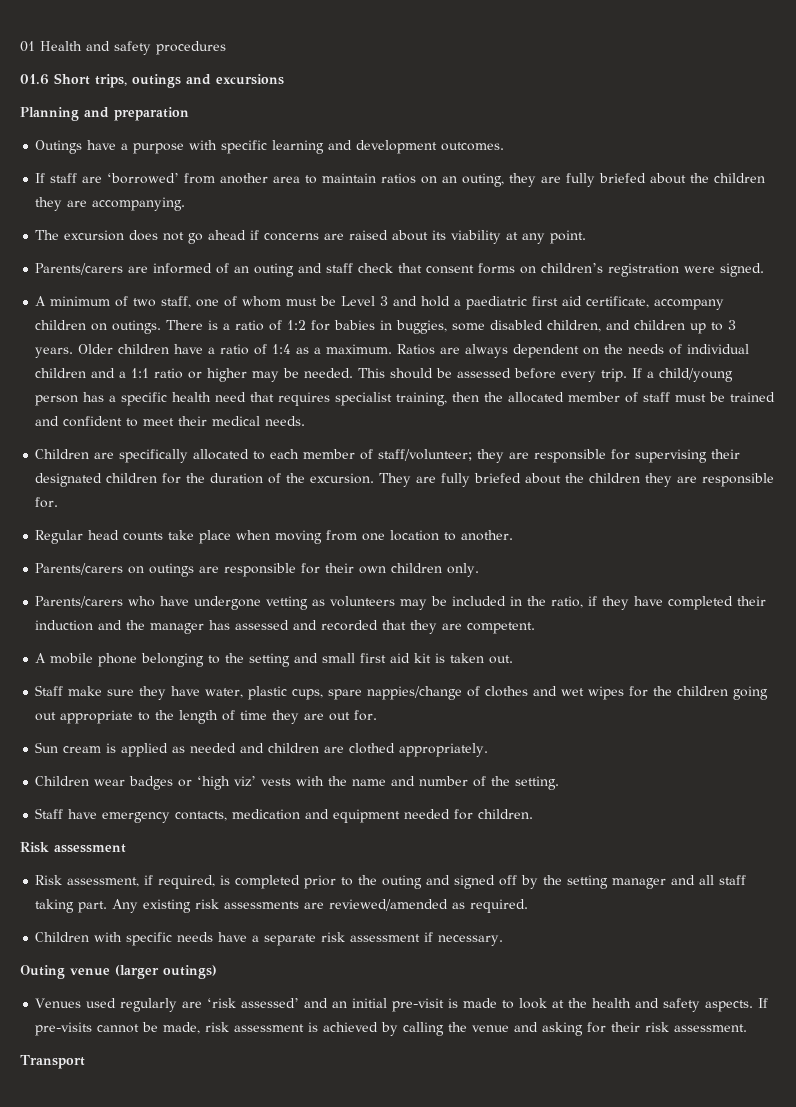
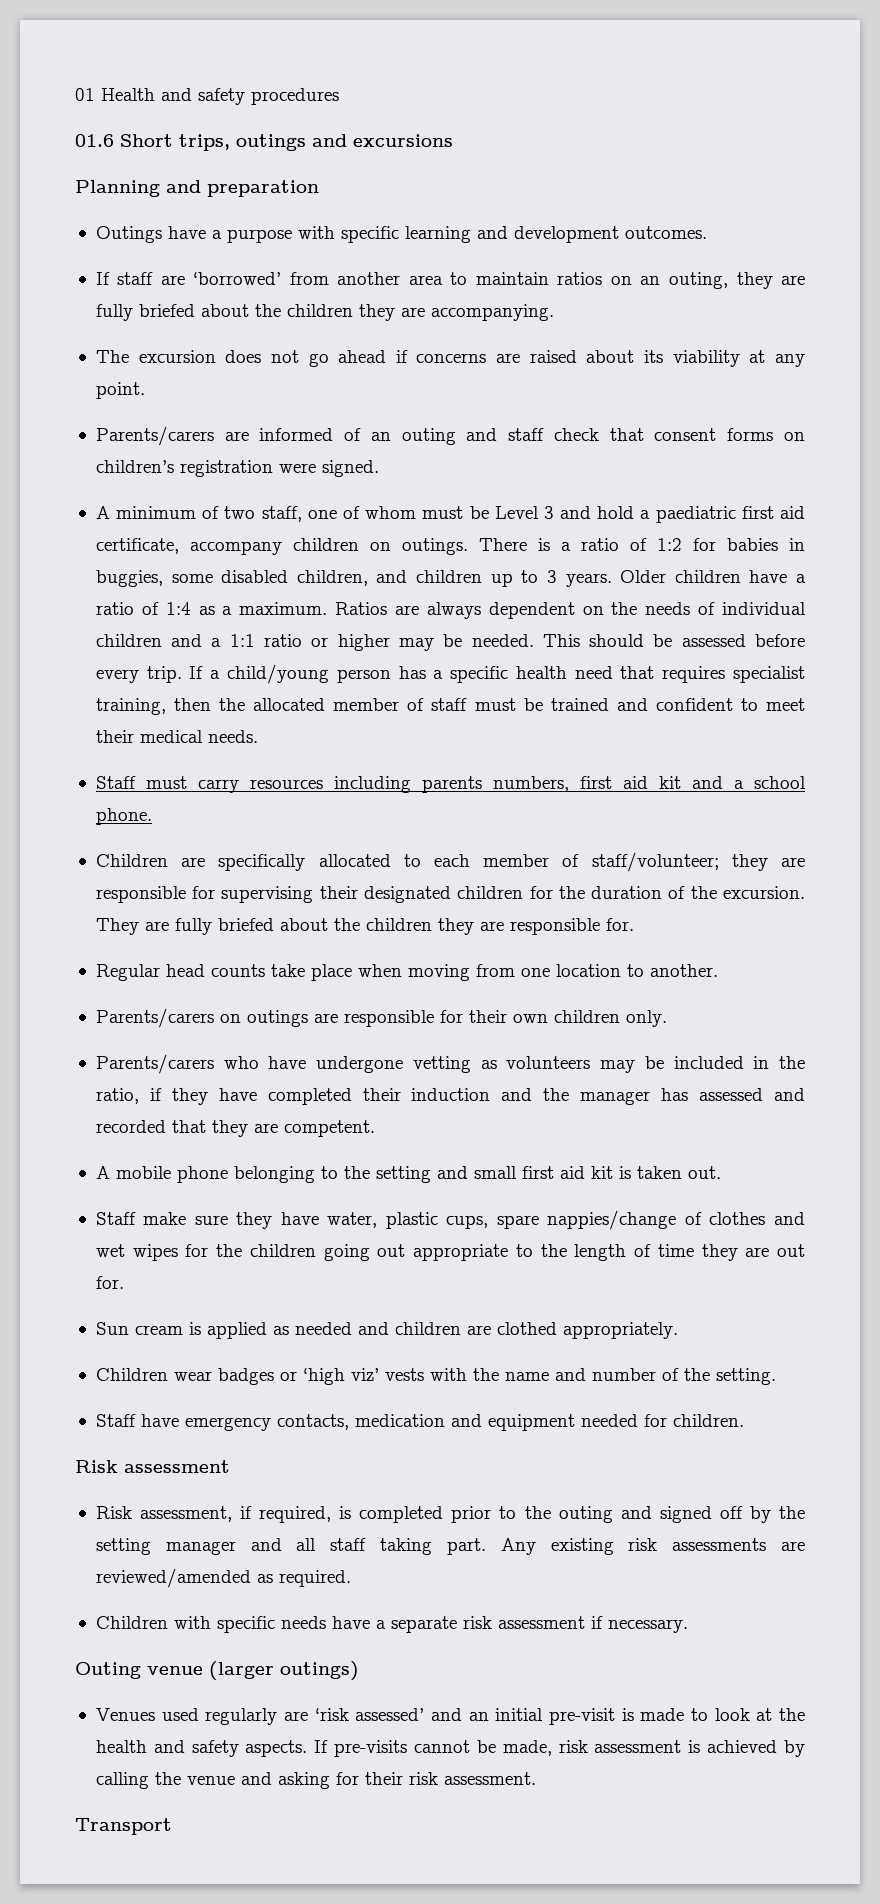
(306, 421) none -> [95,776,806,793] [95,808,152,825] // Staff must carry resources including parents numbers, first aid kit and a school phone.

